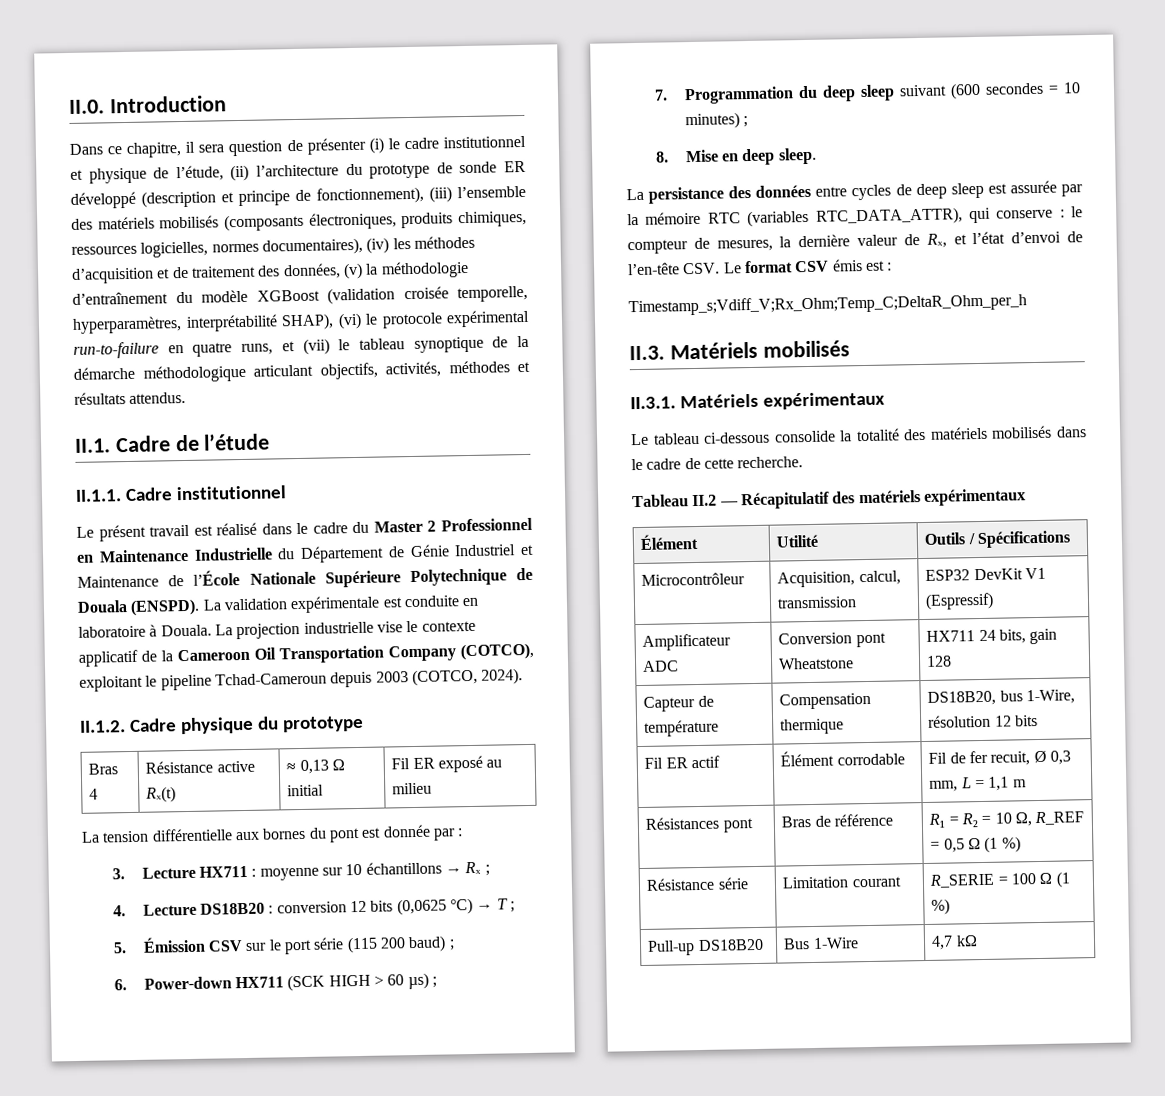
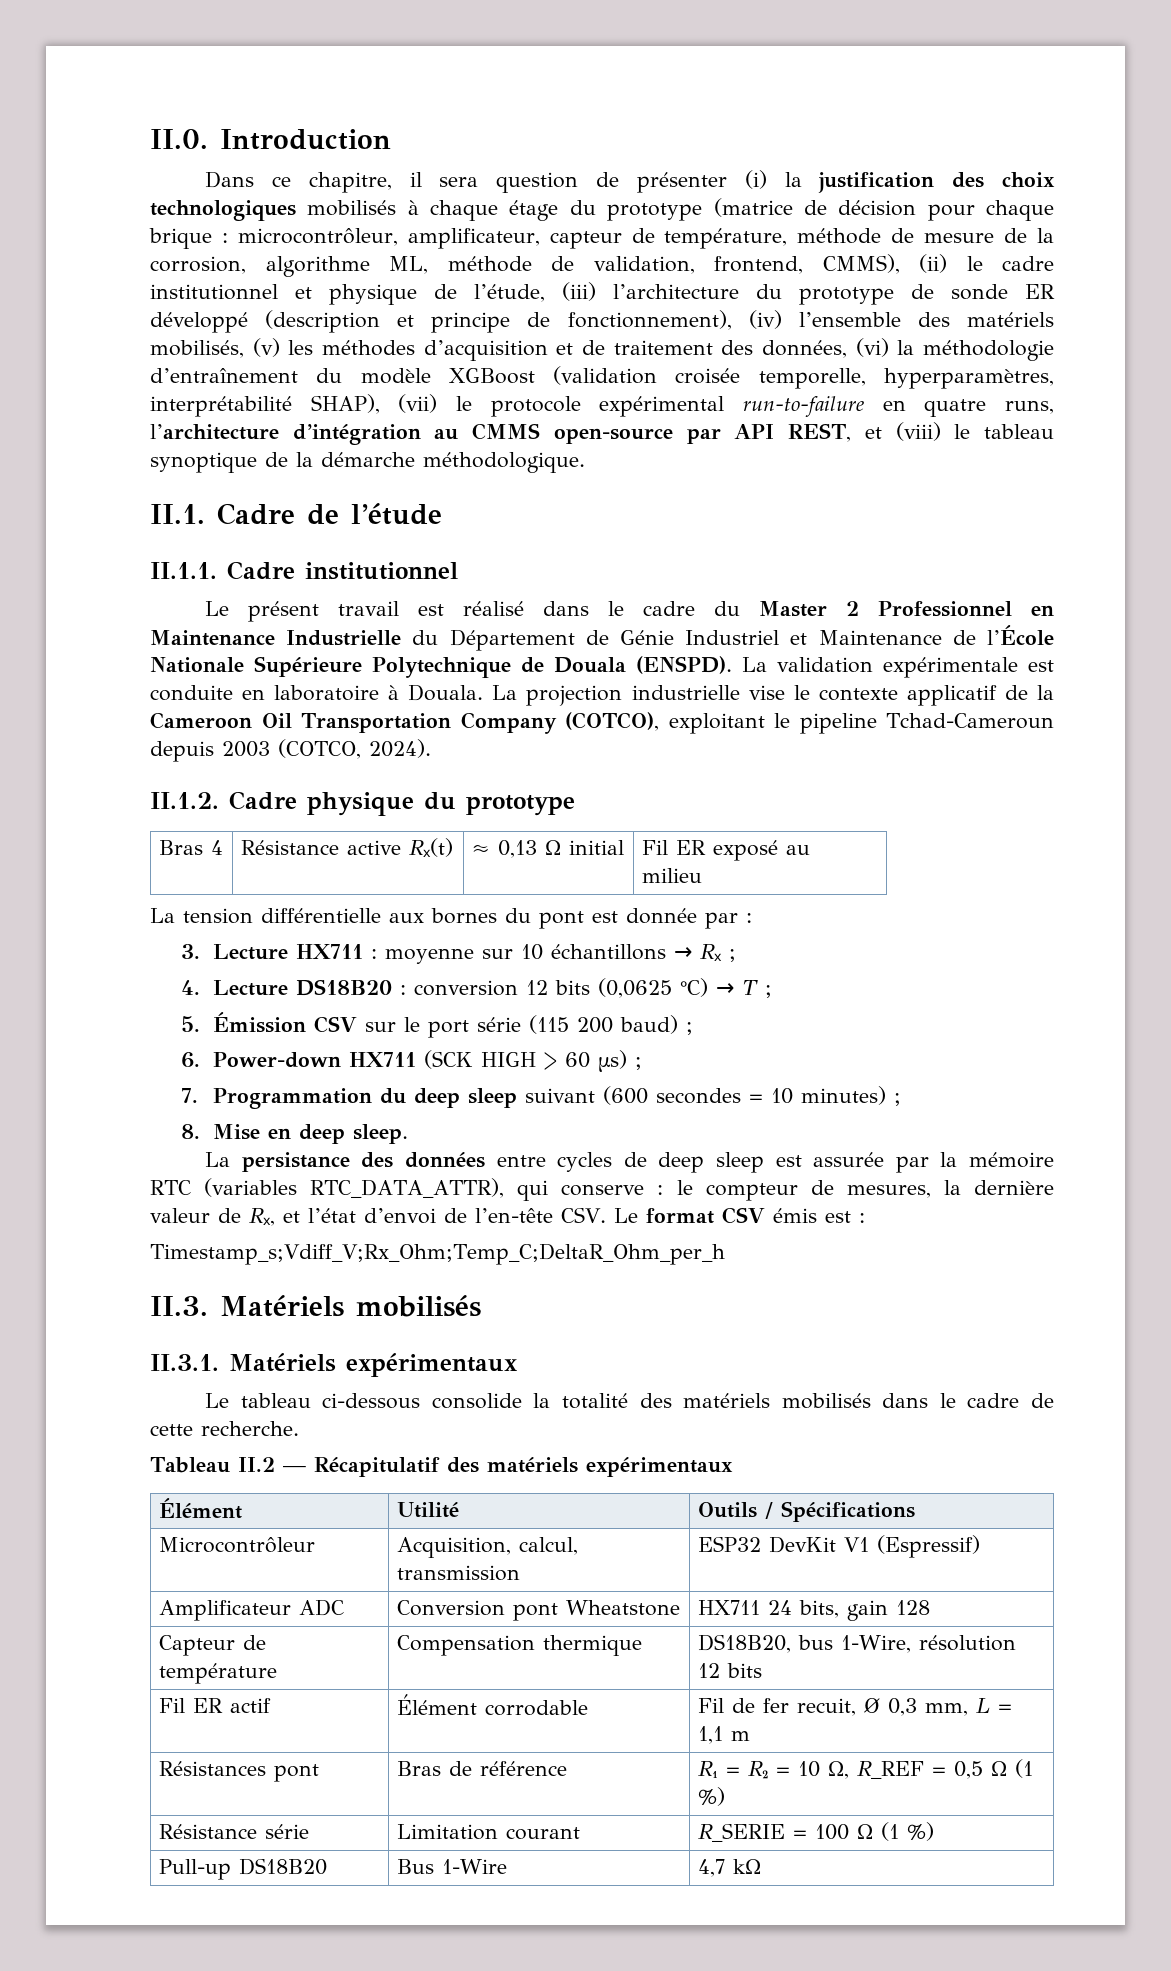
(385, 145) none -> [784,172,1056,193] [150,198,1054,221] [149,228,1055,249] [150,254,947,277] la justification des choix technologiques mobilisés à chaque étage du prototype (matrice de décision pour chaque brique : microcontrôleur, amplificateur, capteur de température, méthode de mesure de la corrosion, algorithme ML, méthode de validation, frontend, CMMS), (ii)
[230,164,250,182] (ii) -> [562,282,596,301] (iii)
[429,186,452,203] (iii) -> [748,310,782,329] (iv)
[159,210,528,232] [71,237,390,258] mobilisés (composants électroniques, produits chimiques, ressources logicielles, normes documentaires), (iv) -> [150,338,280,358] mobilisés, (v)
[342,262,363,280] (v) -> [855,338,889,357] (vi)
[337,312,362,330] (vi) -> [398,394,438,413] (vii)
[281,338,330,355] et (vii) -> [150,422,941,445] l’architecture d’intégration au CMMS open-source par API REST, et (viii)
[142,360,530,383] [74,391,187,405] méthodologique articulant objectifs, activités, méthodes et résultats attendus. -> [423,452,585,473] méthodologique.

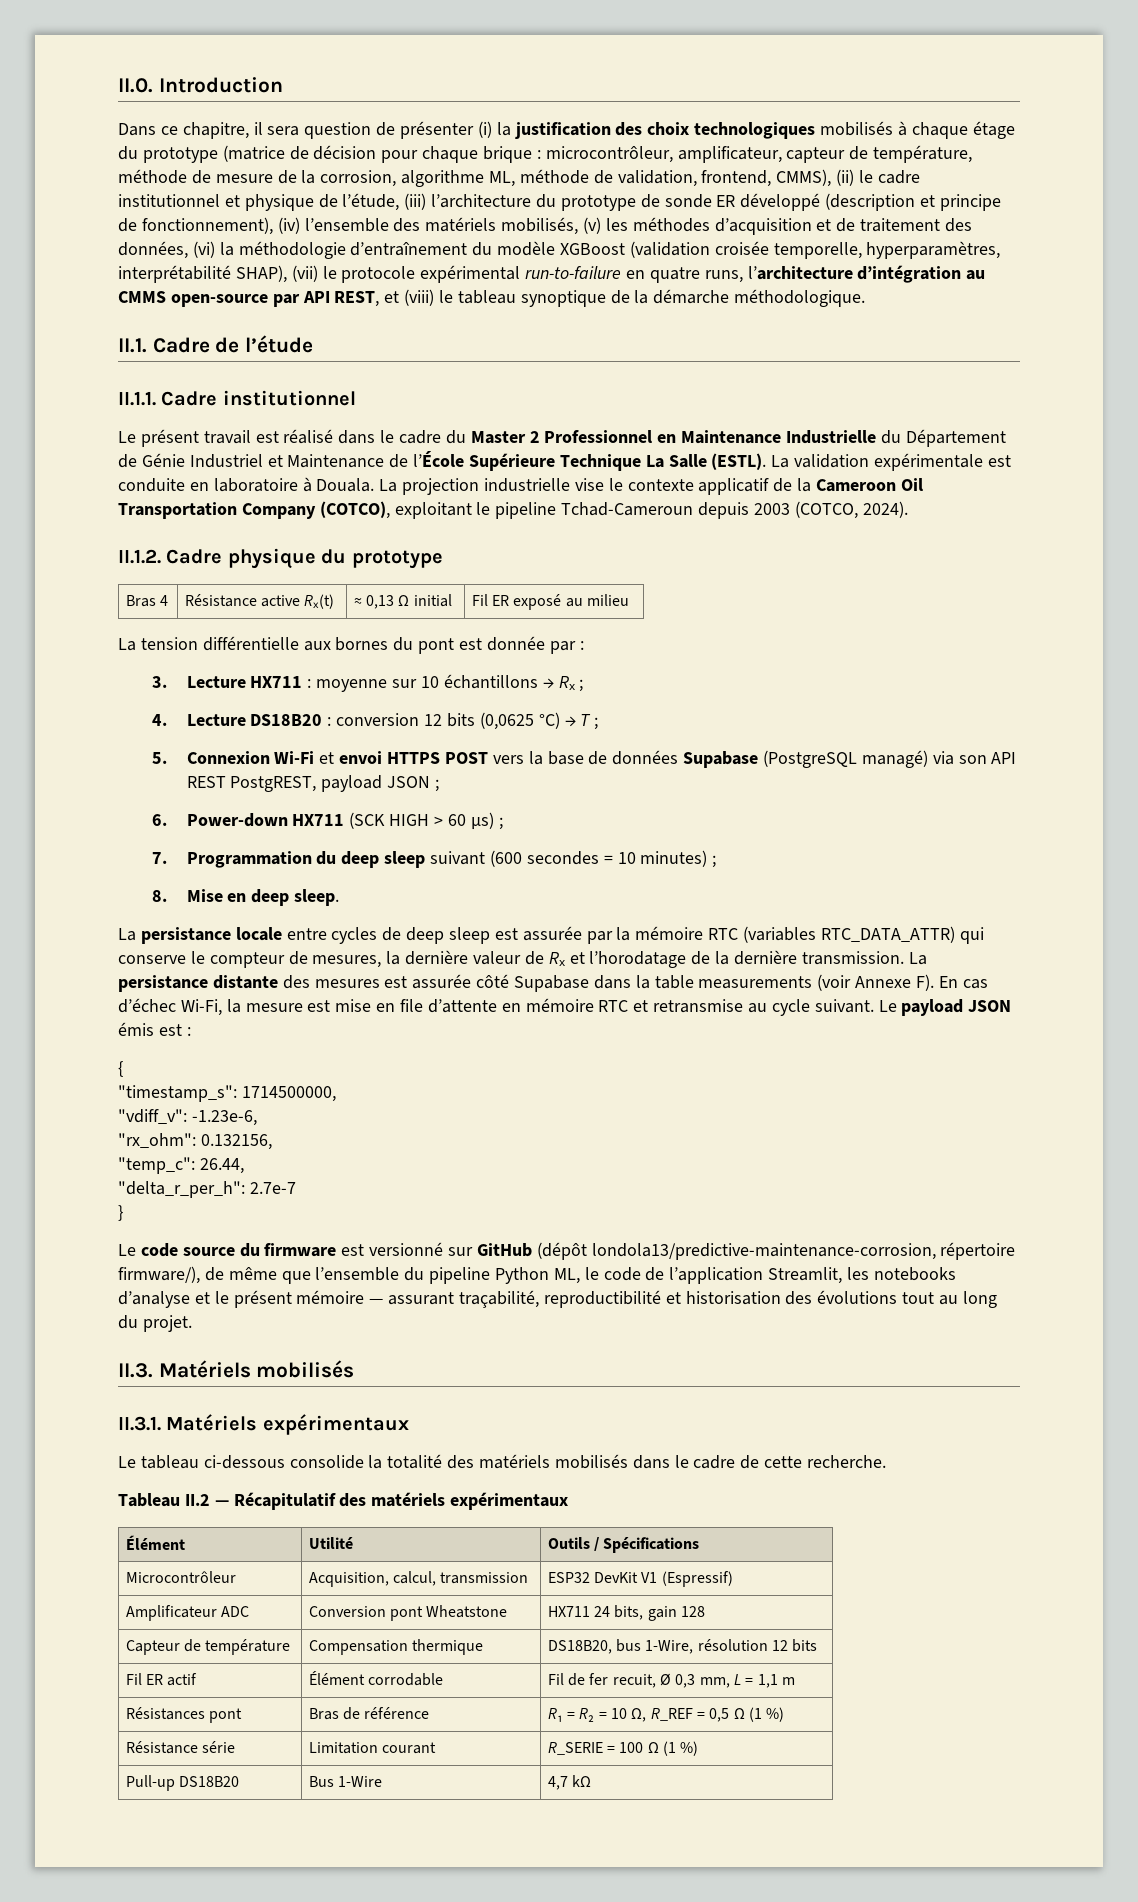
[150,656,732,678] Nationale Supérieure Polytechnique de Douala (ENSPD). -> [469,453,767,471] Supérieure Technique La Salle (ESTL).
[212,1012,678,1038] Émission CSV sur le port série (115 200 baud) -> [186,750,1017,768] [186,775,431,792] Connexion Wi-Fi et envoi HTTPS POST vers la base de données Supabase (PostgreSQL managé) via son API REST PostgREST, payload JSON
[361,1152,485,1168] des données -> [235,927,282,941] locale
[310,1178,505,1198] RTC_DATA_ATTR), -> [820,926,955,943] RTC_DATA_ATTR)
[657,1185,664,1195] : -> (186, 959) none
[249,1207,865,1226] [150,1243,725,1265] Rₓ, et l’état d’envoi de l’en-tête CSV. Le format CSV émis est : // Timestamp_s;Vdiff_V;Rx_Ohm;Temp_C;DeltaR_Ohm_per_h -> [548,950,927,968] [118,974,988,992] [118,998,1012,1016] [118,1022,191,1036] [118,1061,123,1077] [118,1085,336,1102] [118,1109,257,1126] [118,1133,272,1150] [118,1157,244,1174] [118,1181,296,1198] [118,1205,123,1221] [118,1242,1016,1260] [118,1266,956,1284] [118,1290,997,1308] [118,1315,192,1332] Rₓ et l’horodatage de la dernière transmission. La persistance distante des mesures est assurée côté Supabase dans la table measurements (voir Annexe F). En cas d’échec Wi-Fi, la mesure est mise en file d’attente en mémoire RTC et retransmise au cycle suivant. Le payload JSON émis est : // { // "timestamp_s": 1714500000, // "vdiff_v": -1.23e-6, // "rx_ohm": 0.132156, // "temp_c": 26.44, // "delta_r_per_h": 2.7e-7 // } // Le code source du firmware est versionné sur GitHub (dépôt londola13/predictive-maintenance-corrosion, répertoire firmware/), de même que l’ensemble du pipeline Python ML, le code de l’application Streamlit, les notebooks d’analyse et le présent mémoire — assurant traçabilité, reproductibilité et historisation des évolutions tout au long du projet.

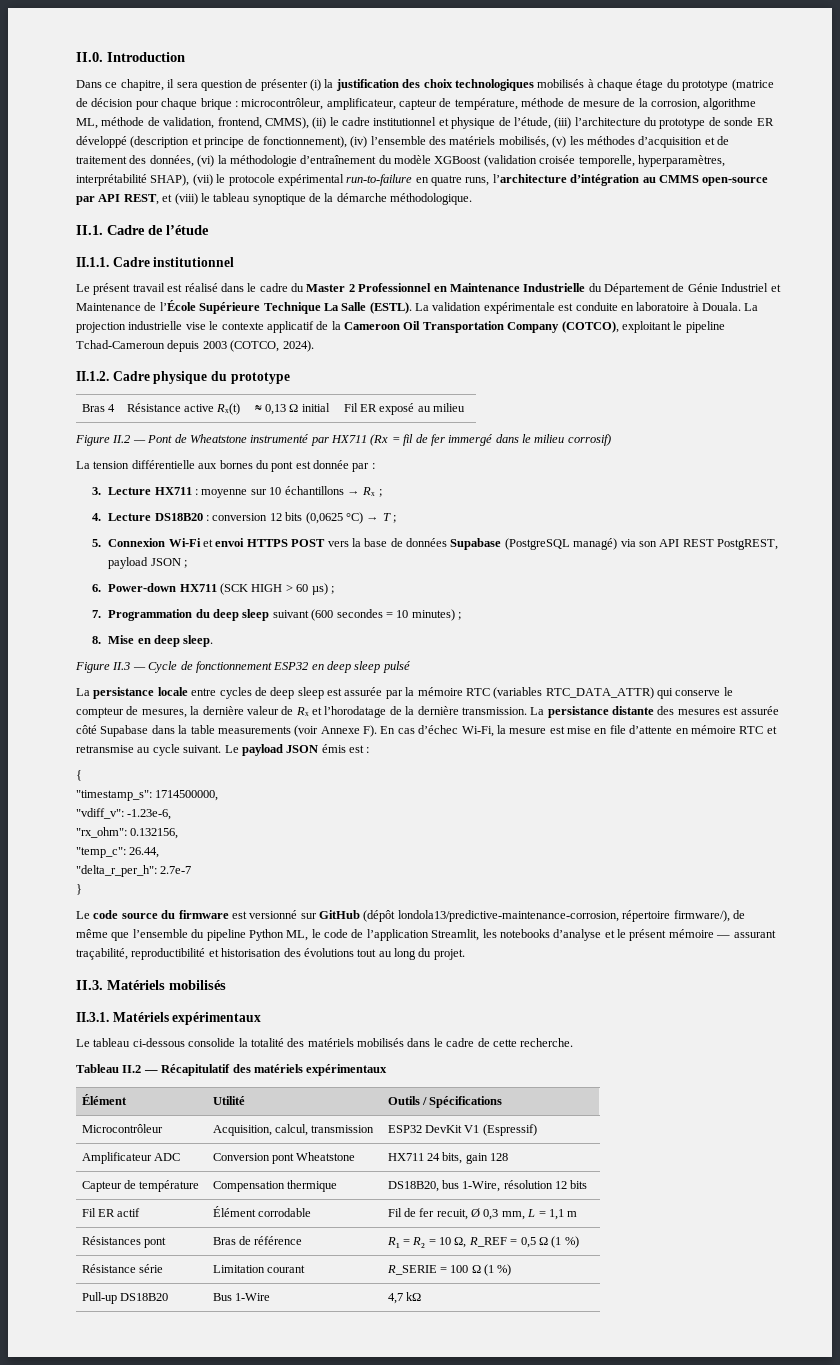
(629, 600) none -> [75,434,611,446] // Figure II.2 — Pont de Wheatstone instrumenté par HX711 (Rx = fil de fer immergé dans le milieu corrosif)
(340, 897) none -> [75,661,410,673] // Figure II.3 — Cycle de fonctionnement ESP32 en deep sleep pulsé

